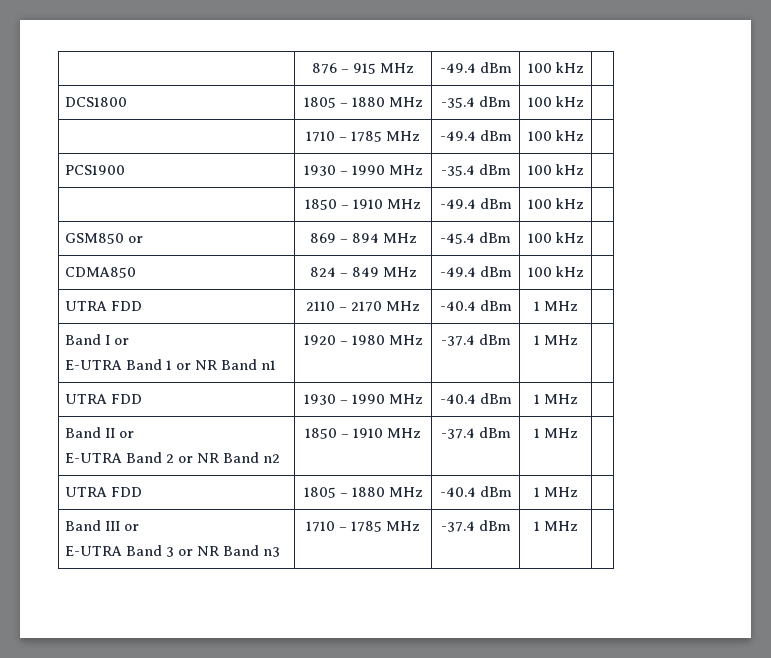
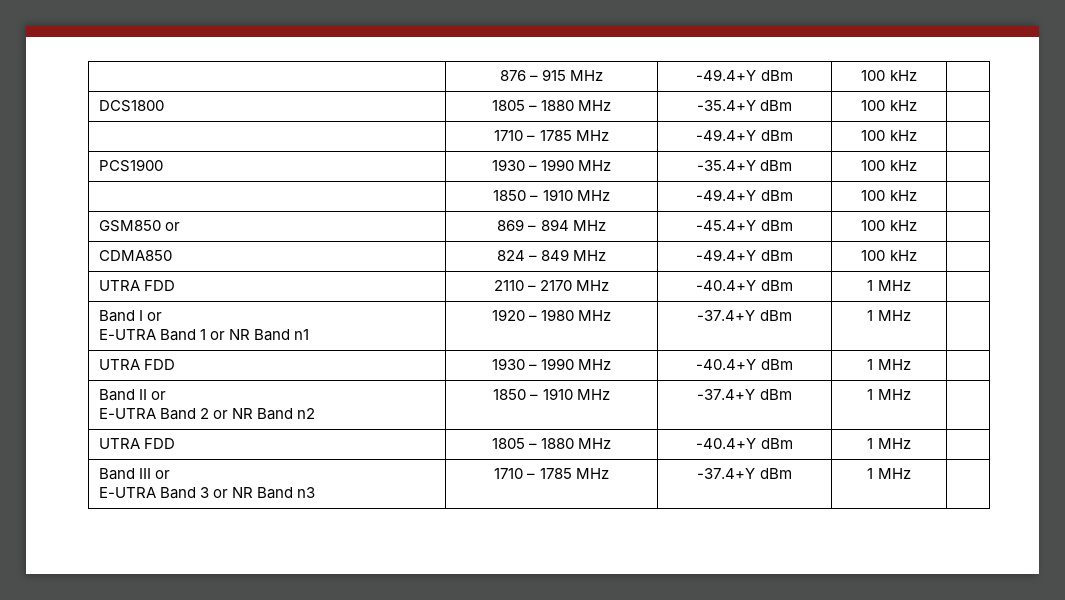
[439,63,476,73] -49.4 -> [696,69,757,81] -49.4+Y
[440,97,475,108] -35.4 -> [696,100,756,111] -35.4+Y
[439,131,476,141] -49.4 -> [696,129,757,141] -49.4+Y
[440,165,475,176] -35.4 -> [696,160,756,171] -35.4+Y
[439,199,476,209] -49.4 -> [696,189,757,201] -49.4+Y
[440,233,475,244] -45.4 -> [696,220,757,231] -45.4+Y
[439,267,476,277] -49.4 -> [696,249,757,261] -49.4+Y
[439,301,476,311] -40.4 -> [696,280,757,291] -40.4+Y
[440,335,475,346] -37.4 -> [697,310,756,321] -37.4+Y
[439,394,476,404] -40.4 -> [696,359,757,370] -40.4+Y
[440,428,475,439] -37.4 -> [697,389,756,400] -37.4+Y
[439,487,476,497] -40.4 -> [696,438,757,449] -40.4+Y
[440,521,475,532] -37.4 -> [697,468,756,479] -37.4+Y

